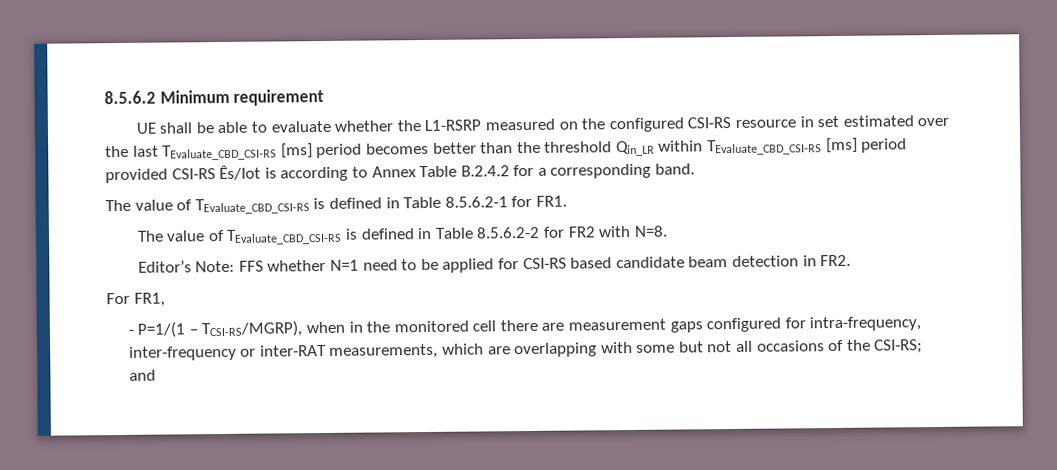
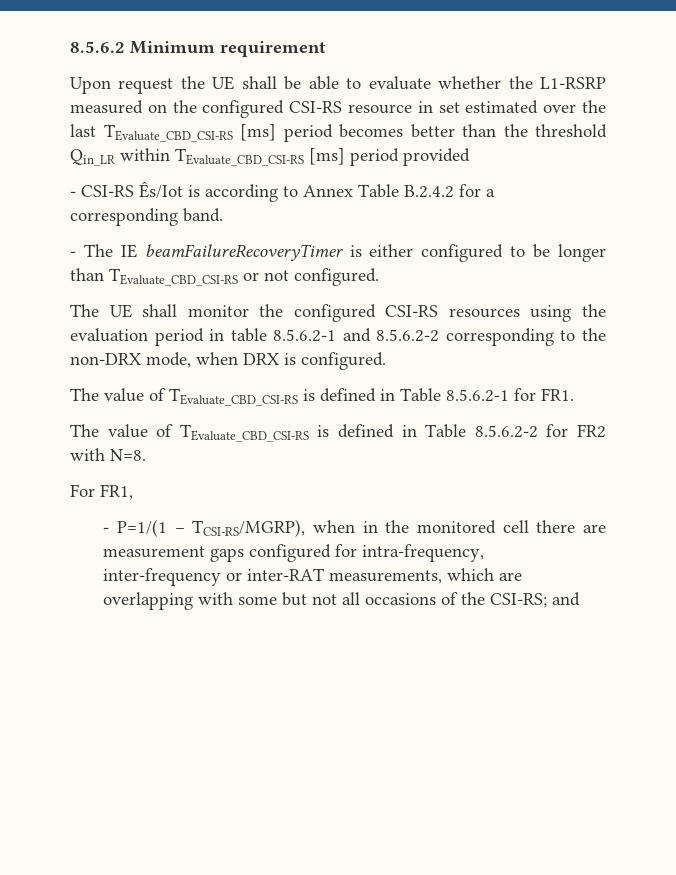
(325, 97) none -> [70,76,205,94] Upon request the
(168, 176) none -> [70,191,76,197] // -
(696, 169) none -> [70,244,607,262] [70,268,379,286] [70,304,606,322] [70,328,606,346] [70,352,386,370] // - The IE beamFailureRecoveryTimer is either configured to be longer than TEvaluate_CBD_CSI-RS or not configured. // The UE shall monitor the configured CSI-RS resources using the evaluation period in table 8.5.6.2-1 and 8.5.6.2-2 corresponding to the non-DRX mode, when DRX is configured.
[137,254,852,273] // Editor’s Note: FFS whether N=1 need to be applied for CSI-RS based candidate beam detection in FR2. -> (146, 455) none

